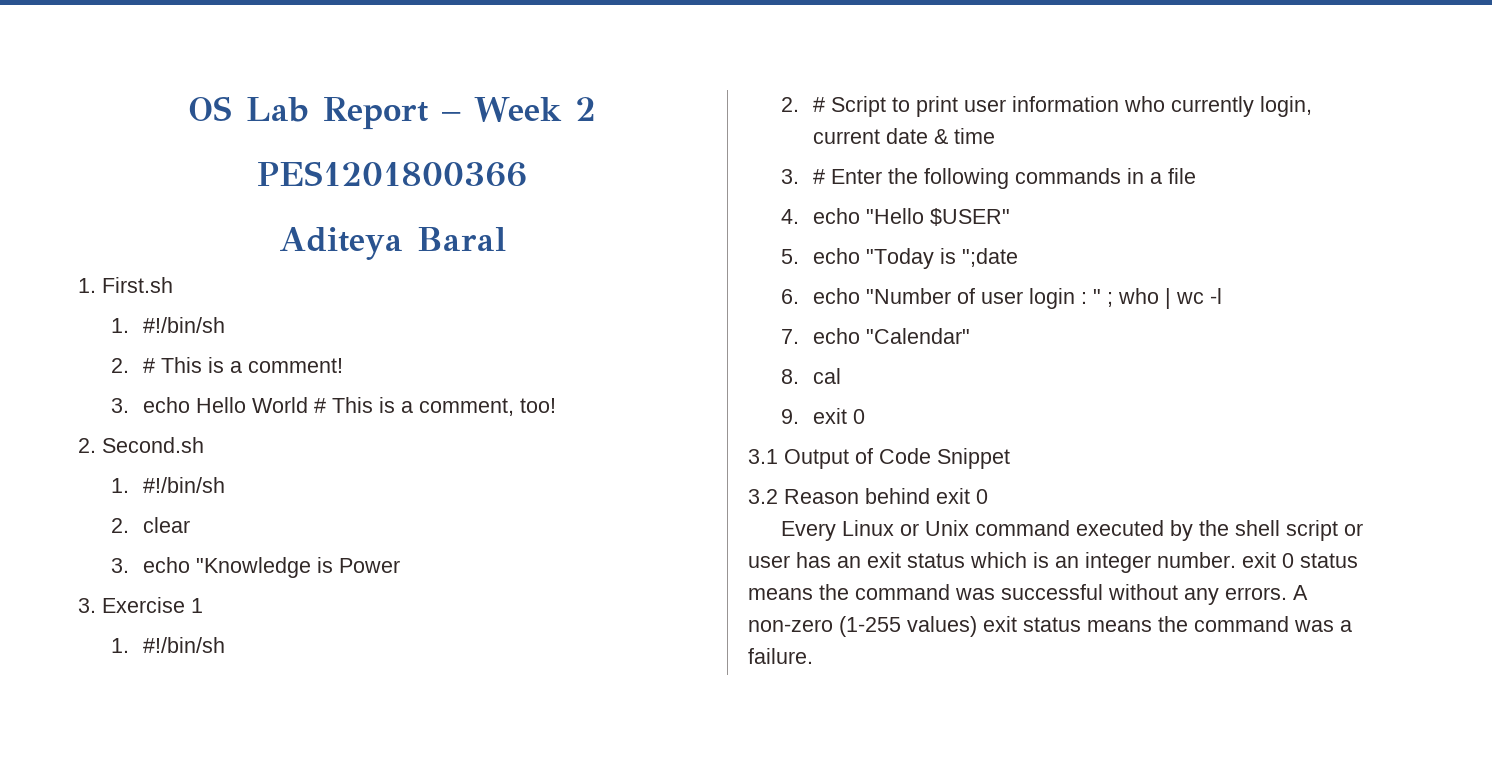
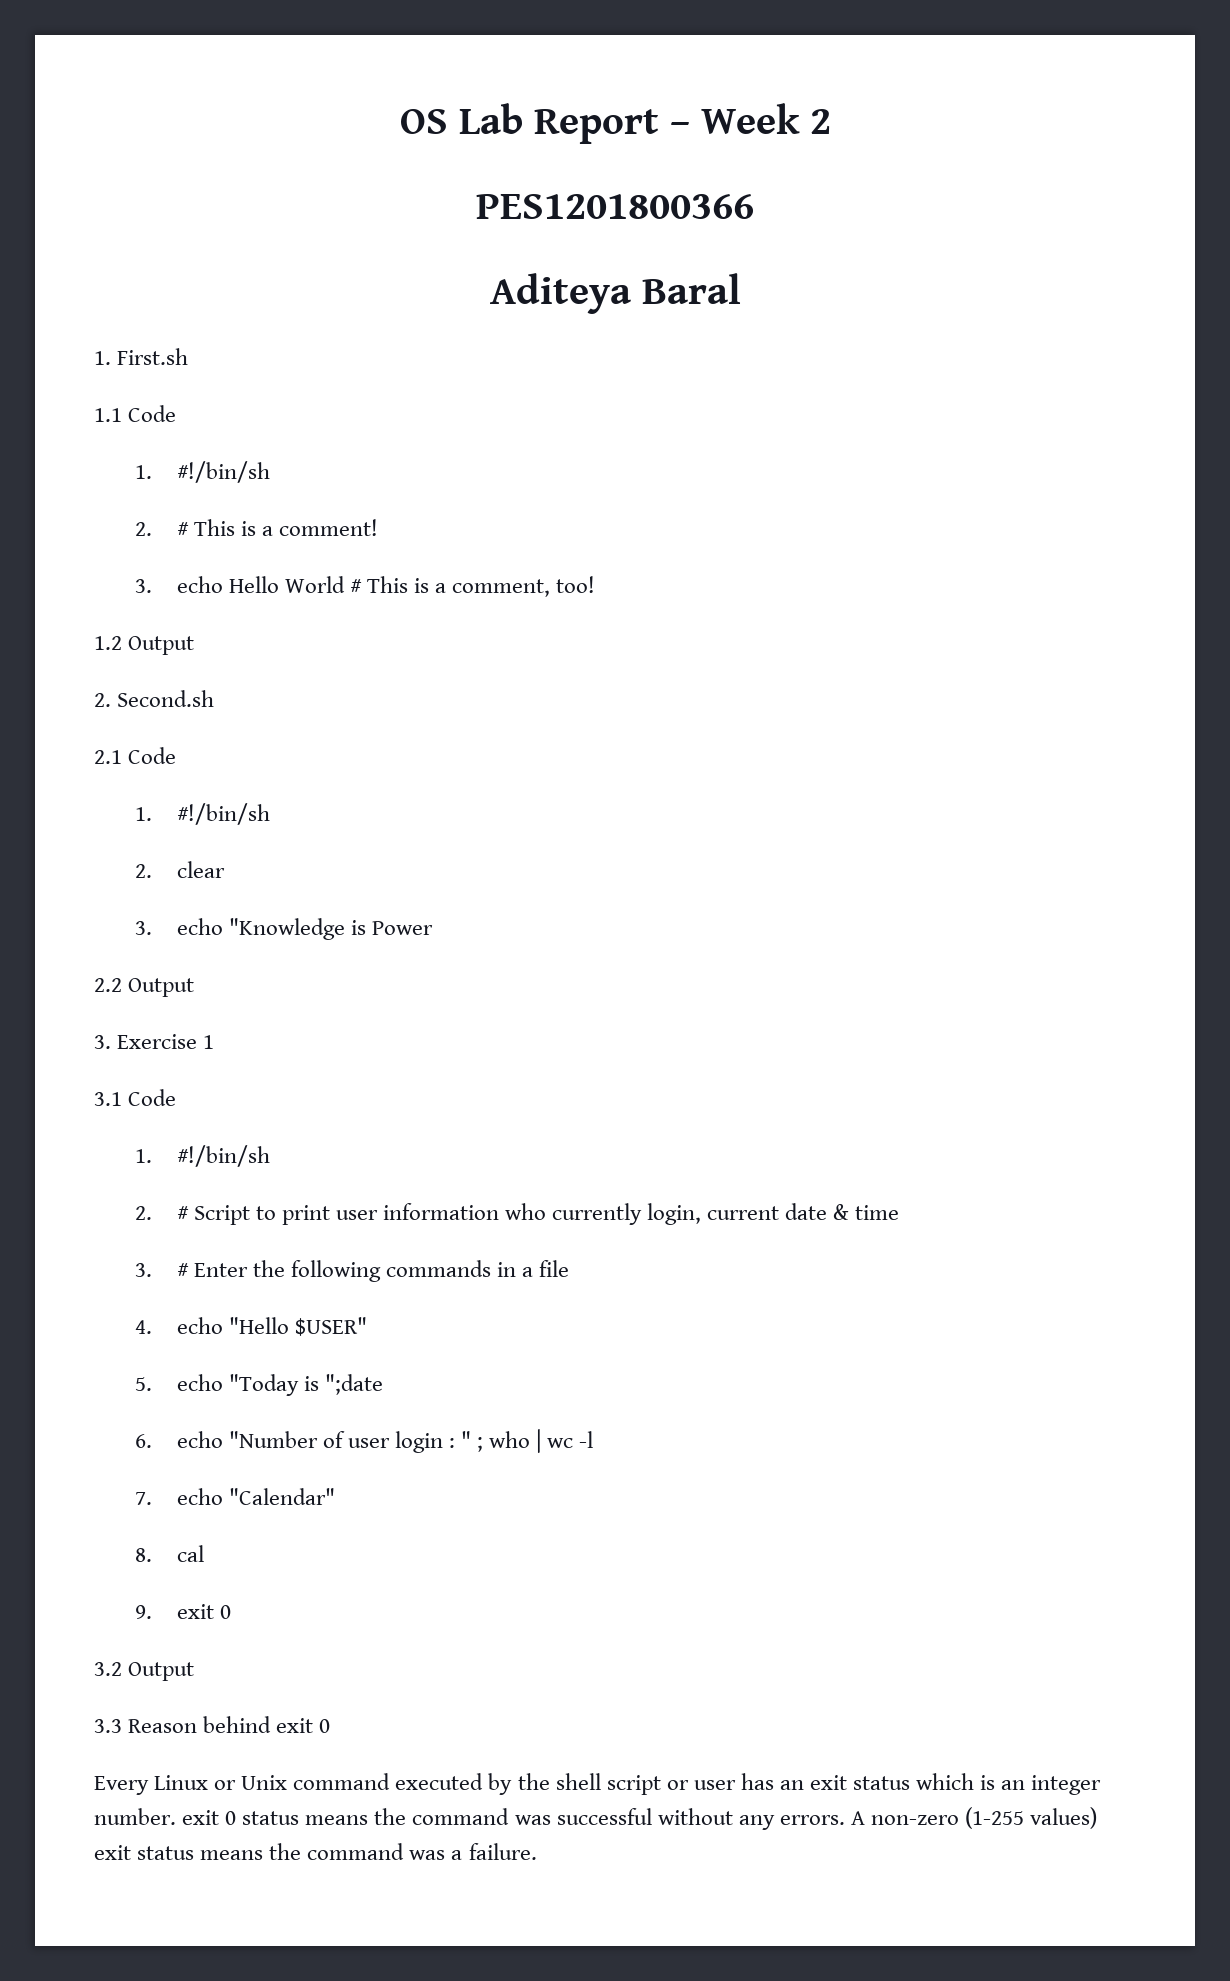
(173, 285) none -> [94,405,177,422] // 1.1 Code
(557, 405) none -> [94,636,195,655] // 1.2 Output
(204, 445) none -> [94,747,177,764] // 2.1 Code
(401, 565) none -> [94,978,195,997] // 2.2 Output
(203, 605) none -> [94,1089,177,1106] // 3.1 Code
[748,448,1010,469] [748,489,778,504] 3.1 Output of Code Snippet // 3.2 -> [94,1662,195,1681] [94,1719,122,1733] 3.2 Output // 3.3

